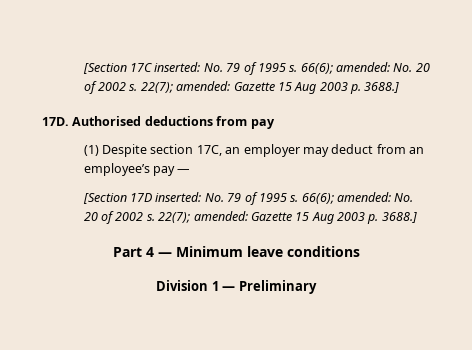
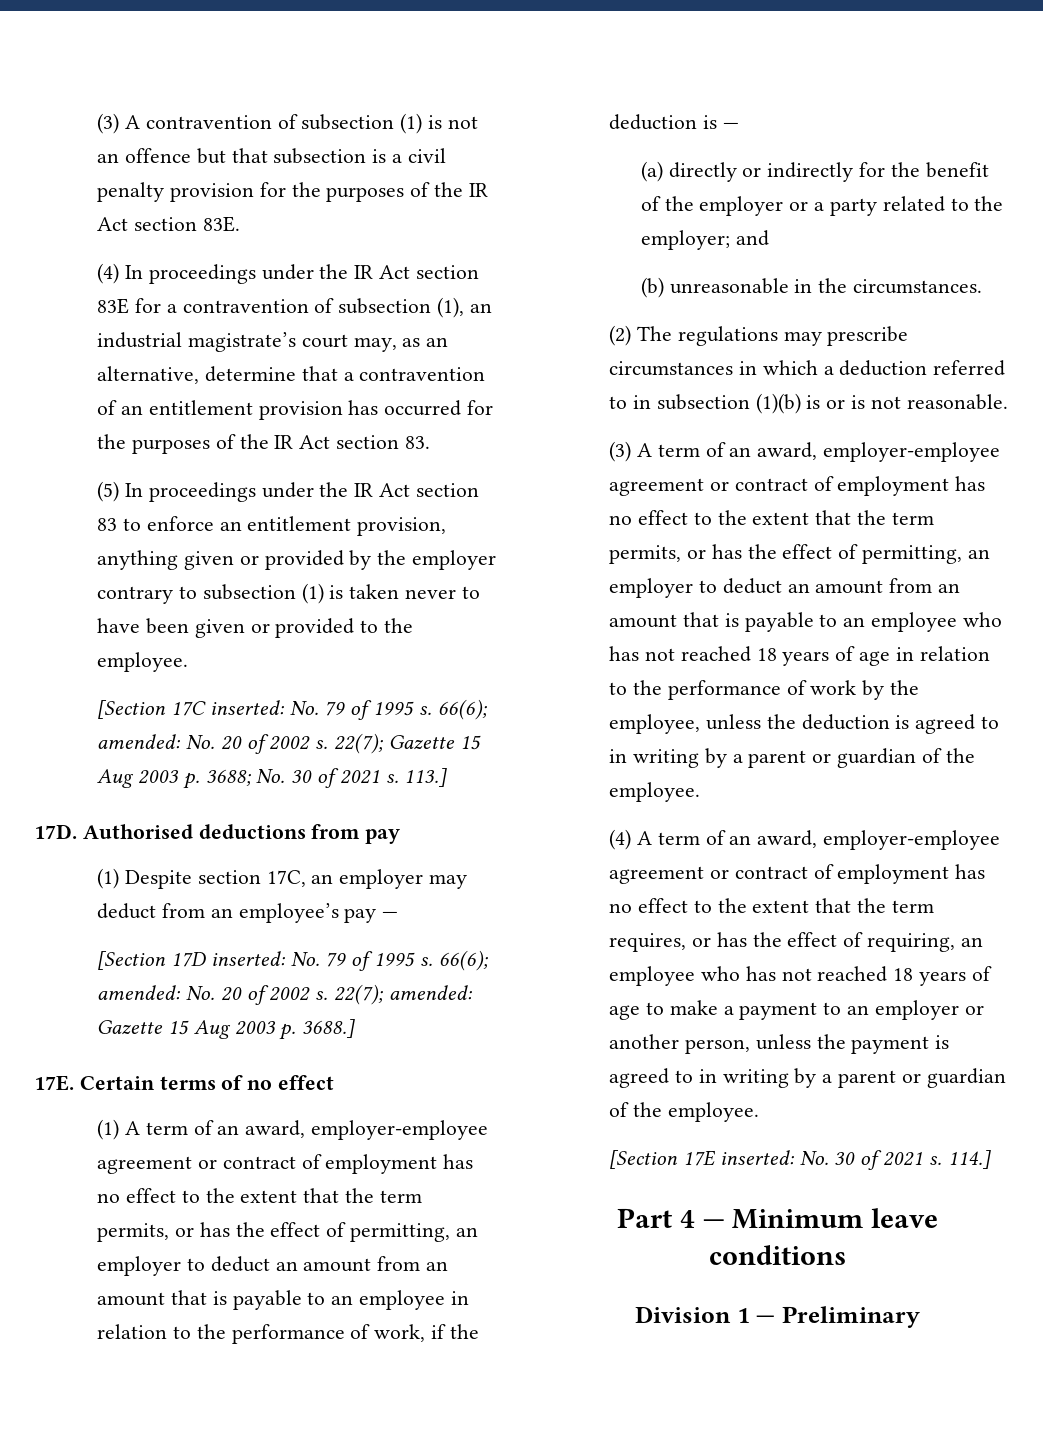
(82, 68) none -> [97,113,478,134] [97,148,446,164] [97,182,488,202] [97,216,240,232] [97,263,479,284] [97,297,492,318] [97,332,449,352] [97,366,486,384] [97,400,494,420] [97,434,430,454] [97,481,479,502] [97,516,447,536] [97,550,497,570] [97,583,480,604] [97,618,414,638] [97,652,189,672] (3) A contravention of subsection (1) is not an offence but that subsection is a civil penalty provision for the purposes of the IR Act section 83E. // (4) In proceedings under the IR Act section 83E for a contravention of subsection (1), an industrial magistrate’s court may, as an alternative, determine that a contravention of an entitlement provision has occurred for the purposes of the IR Act section 83. // (5) In proceedings under the IR Act section 83 to enforce an entitlement provision, anything given or provided by the employer contrary to subsection (1) is taken never to have been given or provided to the employee. //
[176,81,400,94] amended: Gazette 15 Aug 2003 p. 3688.] -> [388,735,481,750] [97,768,448,789] Gazette 15 Aug 2003 p. 3688; No. 30 of 2021 s. 113.]
(417, 217) none -> [34,1075,335,1091] [97,1119,489,1140] [97,1154,474,1174] [97,1188,422,1203] [97,1222,478,1242] [97,1256,449,1276] [97,1290,469,1310] [97,1324,479,1344] [609,114,739,130] [640,161,989,182] [640,196,1004,216] [640,230,769,250] [640,277,983,298] [609,325,909,346] [609,360,1006,376] [609,393,1008,414] [609,441,1001,462] [609,476,986,496] [609,510,934,525] [609,544,990,564] [609,578,961,598] [609,612,1002,632] [609,646,990,666] [609,680,920,700] [609,714,1000,734] [609,748,975,768] [609,782,701,802] [609,829,1001,850] [609,864,986,884] [609,898,934,913] [609,932,983,952] [609,966,992,986] [609,1000,984,1020] [609,1034,950,1054] [609,1068,1006,1088] [609,1102,759,1122] [609,1150,991,1170] // 17E. Certain terms of no effect // (1) A term of an award, employer-employee agreement or contract of employment has no effect to the extent that the term permits, or has the effect of permitting, an employer to deduct an amount from an amount that is payable to an employee in relation to the performance of work, if the deduction is — // (a) directly or indirectly for the benefit of the employer or a party related to the employer; and // (b) unreasonable in the circumstances. // (2) The regulations may prescribe circumstances in which a deduction referred to in subsection (1)(b) is or is not reasonable. // (3) A term of an award, employer-employee agreement or contract of employment has no effect to the extent that the term permits, or has the effect of permitting, an employer to deduct an amount from an amount that is payable to an employee who has not reached 18 years of age in relation to the performance of work by the employee, unless the deduction is agreed to in writing by a parent or guardian of the employee. // (4) A term of an award, employer-employee agreement or contract of employment has no effect to the extent that the term requires, or has the effect of requiring, an employee who has not reached 18 years of age to make a payment to an employer or another person, unless the payment is agreed to in writing by a parent or guardian of the employee. // [Section 17E inserted: No. 30 of 2021 s. 114.]

